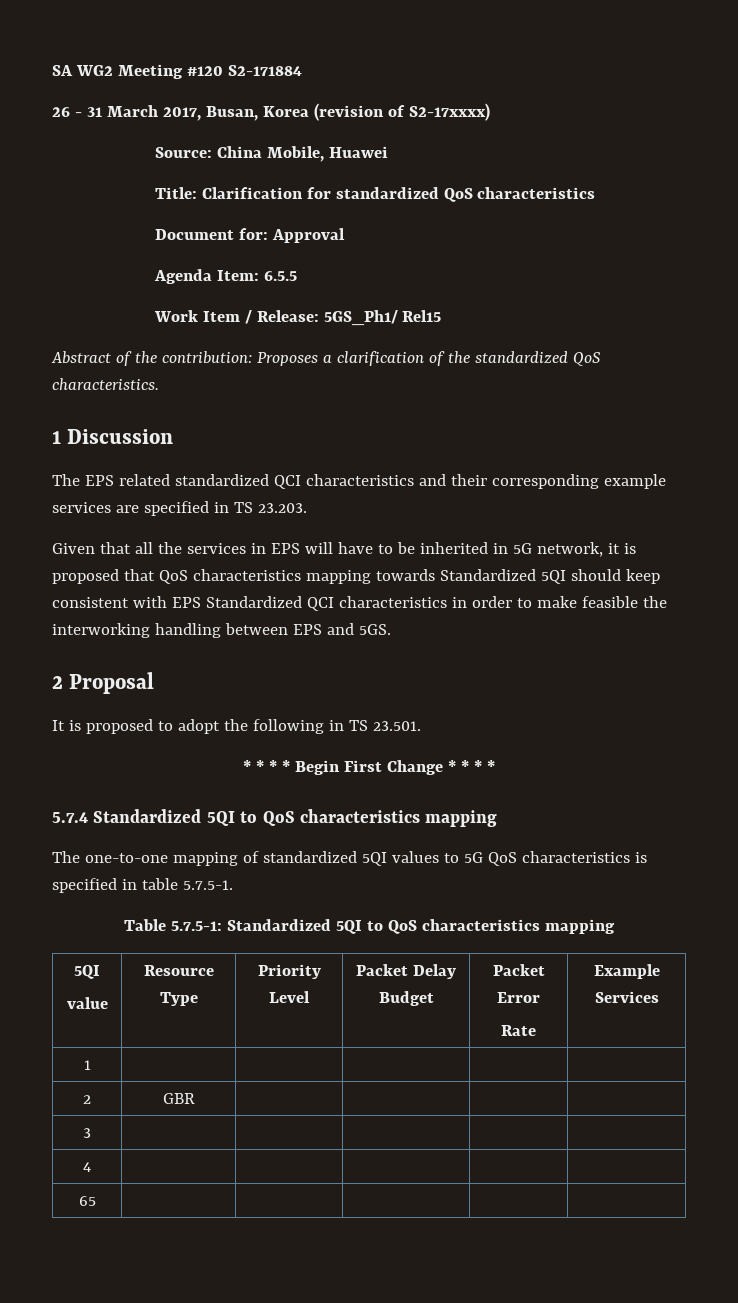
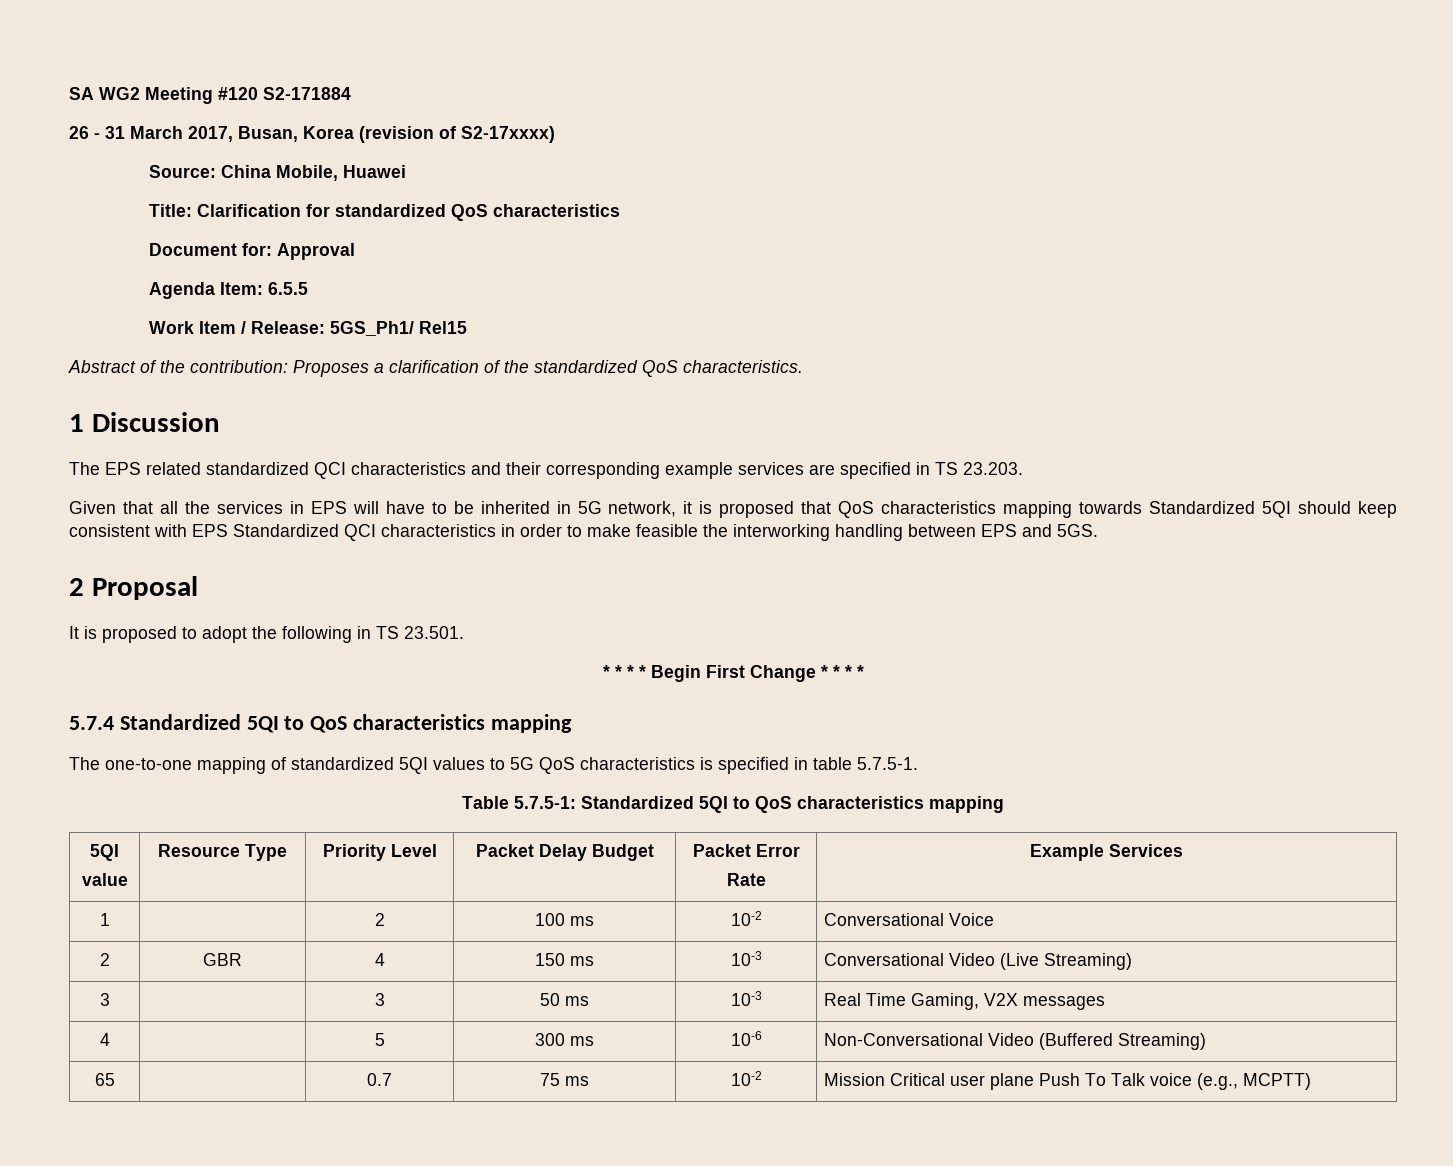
[83,1095,91,1104] [162,1093,195,1104] [83,1128,91,1138] [83,1162,91,1172] [78,1196,96,1206] | | | // 2 | GBR | | | | // 3 | | | | | // 4 | | | | | // 65 | | | | | -> [374,913,385,926] [535,913,594,926] [730,911,762,926] [823,913,994,926] [99,953,110,966] [203,953,242,966] [374,953,385,966] [535,953,594,966] [730,951,762,966] [823,953,1132,970] [99,993,110,1006] [374,993,385,1006] [540,993,589,1006] [730,991,762,1006] [823,993,1105,1010] [99,1033,110,1046] [374,1033,385,1046] [535,1033,594,1046] [730,1031,762,1046] [823,1033,1206,1050] [94,1073,115,1086] [367,1073,392,1086] [540,1073,589,1086] [730,1071,762,1086] [823,1073,1311,1090] 2 | 100 ms | 10-2 | Conversational Voice // 2 | GBR | 4 | 150 ms | 10-3 | Conversational Video (Live Streaming) // 3 | | 3 | 50 ms | 10-3 | Real Time Gaming, V2X messages // 4 | | 5 | 300 ms | 10-6 | Non-Conversational Video (Buffered Streaming) // 65 | | 0.7 | 75 ms | 10-2 | Mission Critical user plane Push To Talk voice (e.g., MCPTT)

